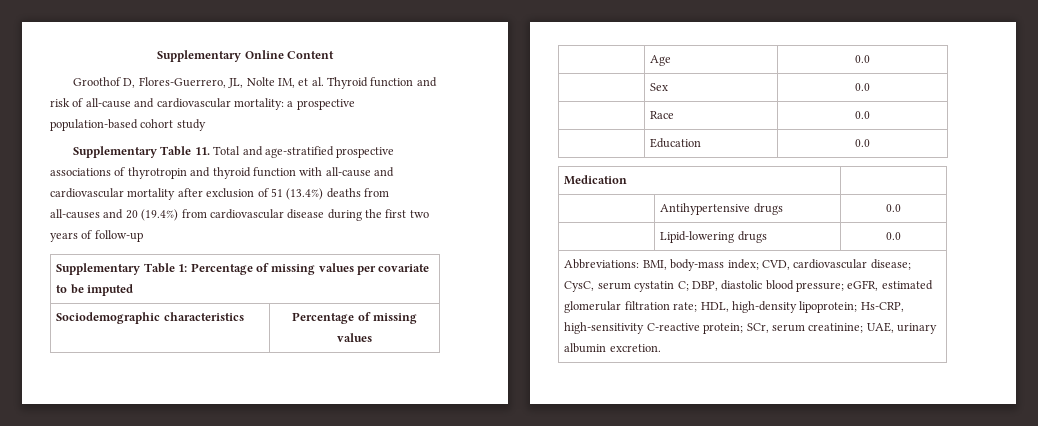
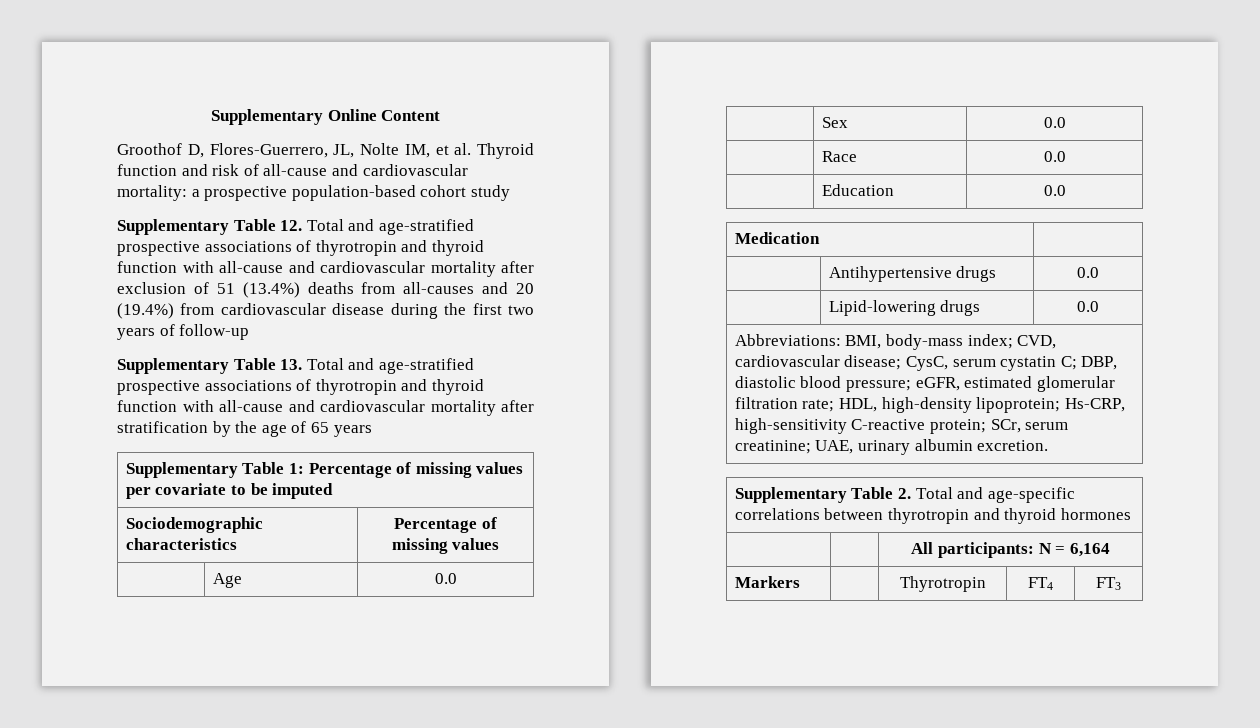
[194,147,210,155] 11. -> [280,220,303,231] 12.
(143, 236) none -> [117,358,474,374] [117,379,484,395] [117,400,534,416] [117,421,372,437] // Supplementary Table 13. Total and age-stratified prospective associations of thyrotropin and thyroid function with all-cause and cardiovascular mortality after stratification by the age of 65 years
(661, 348) none -> [734,487,1075,503] [734,508,1131,524] [911,542,1110,558] [734,576,800,588] [899,576,986,592] [1028,577,1053,590] [1096,577,1121,590] // Supplementary Table 2. Total and age-specific correlations between thyrotropin and thyroid hormones // | | All participants: N = 6,164 // Markers | | Thyrotropin | FT4 | FT3

